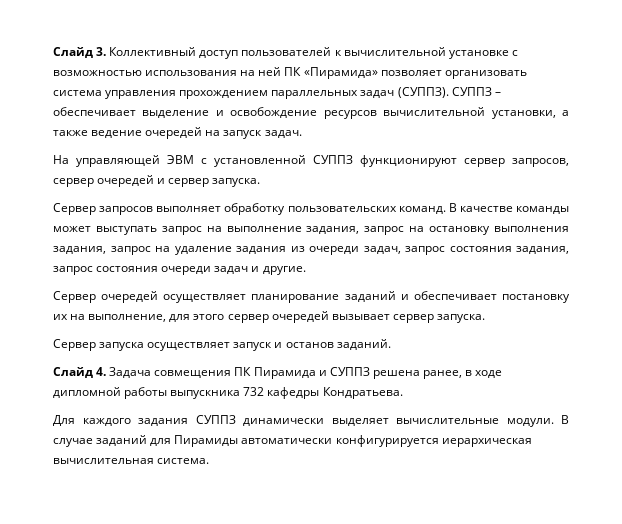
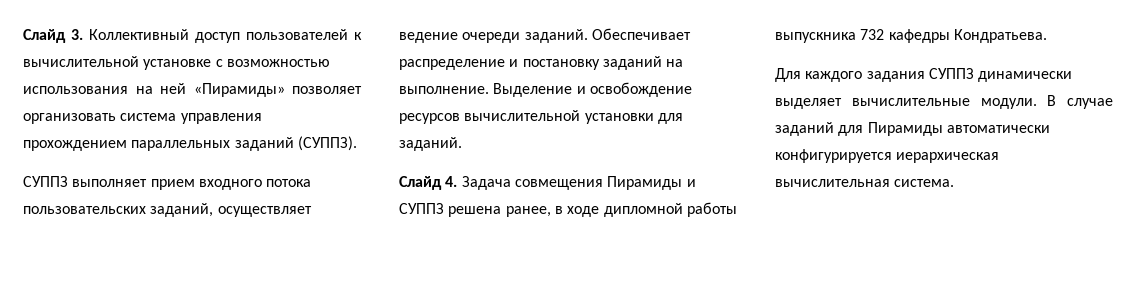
[284,67,378,79] ПК «Пирамида» -> [193,83,285,97] «Пирамиды»
[360,90,395,98] задач -> [234,137,294,151] заданий
[451,87,501,96] [53,107,569,119] [53,127,302,139] [53,155,569,167] [53,175,261,187] [53,203,569,215] [53,226,569,235] [53,246,569,255] [53,266,306,275] [53,291,571,303] [53,311,485,323] [53,339,334,351] СУППЗ – обеспечивает выделение и освобождение ресурсов вычислительной установки, а также ведение очередей на запуск задач. // На управляющей ЭВМ с установленной СУППЗ функционируют сервер запросов, сервер очередей и сервер запуска. // Сервер запросов выполняет обработку пользовательских команд. В качестве команды может выступать запрос на выполнение задания, запрос на остановку выполнения задания, запрос на удаление задания из очереди задач, запрос состояния задания, запрос состояния очереди задач и другие. // Сервер очередей осуществляет планирование заданий и обеспечивает постановку их на выполнение, для этого сервер очередей вызывает сервер запуска. // Сервер запуска осуществляет запуск и останов -> [23,176,312,190] [23,203,312,217] [399,28,691,43] [399,56,684,70] [399,82,692,97] [399,110,683,124] // СУППЗ выполняет прием входного потока пользовательских заданий, осуществляет ведение очереди заданий. Обеспечивает распределение и постановку заданий на выполнение. Выделение и освобождение ресурсов вычислительной установки для
[234,367,316,379] ПК Пирамида -> [607,176,683,190] Пирамиды

